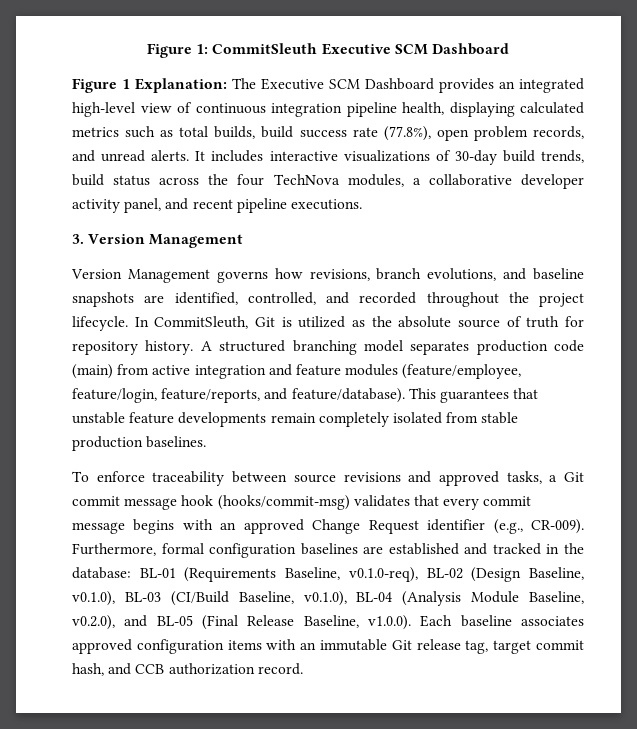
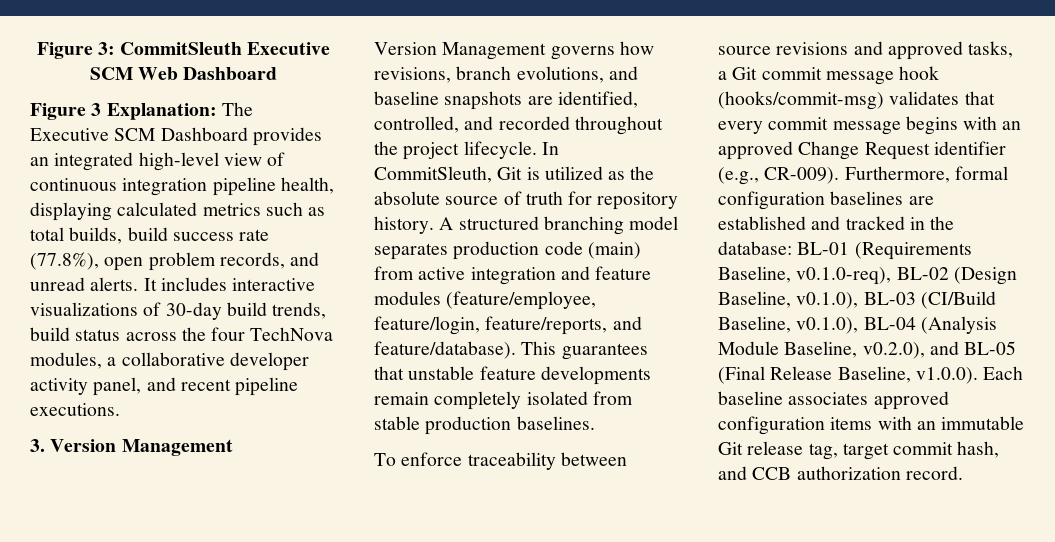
[147,43,209,58] Figure 1: -> [36,42,115,59] Figure 3:
(428, 49) none -> [138,67,178,80] Web
[122,79,130,89] 1 -> [91,103,102,116] 3

